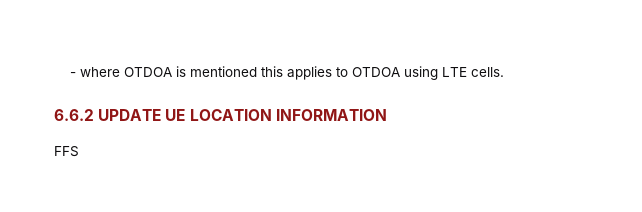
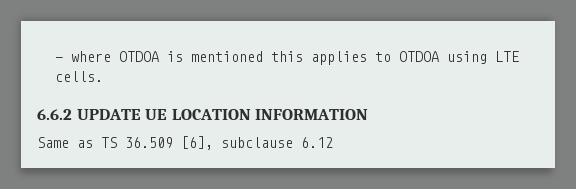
[54,146,79,157] FFS -> [37,136,333,150] Same as TS 36.509 [6], subclause 6.12

